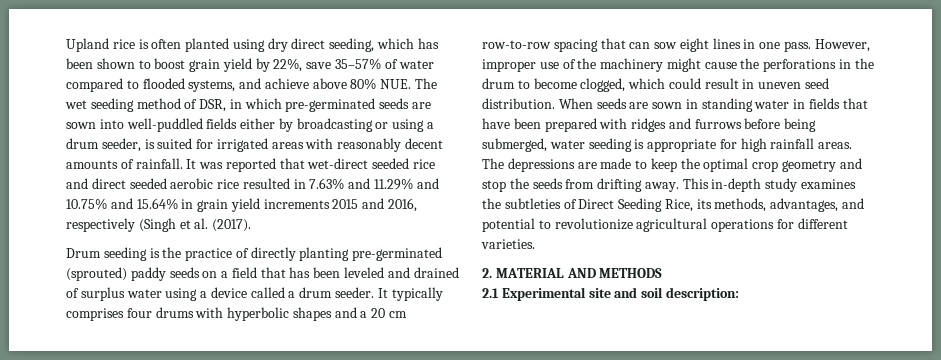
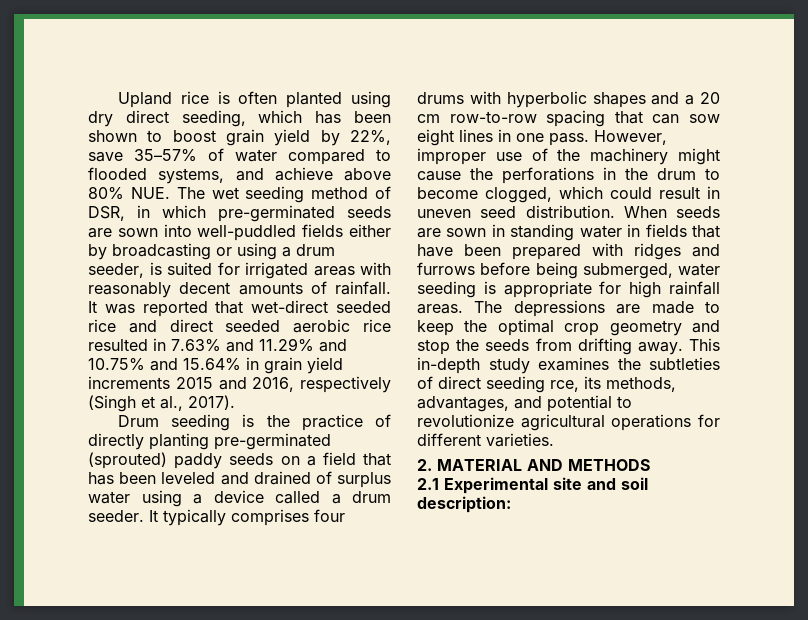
[194,218,252,232] al. (2017). -> [160,395,235,411] al., 2017).
[578,198,693,212] Direct Seeding Rice, -> [438,376,579,393] direct seeding rce,

